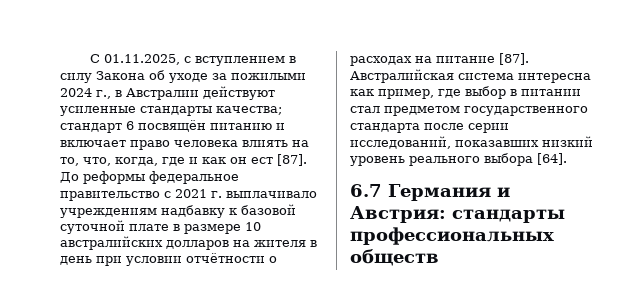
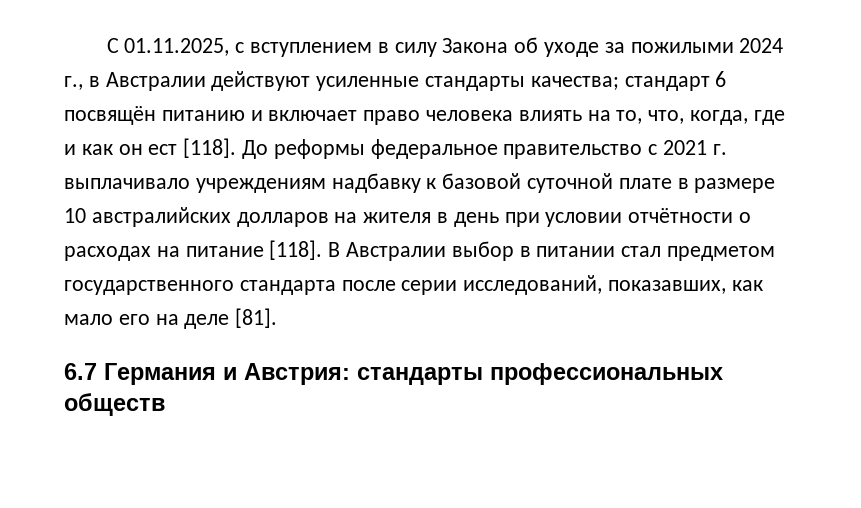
[277,154,307,166] [87]. -> [183,138,237,158] [118].
[499,53,529,65] [350,69,591,83] [350,89,461,99] [87]. Австралийская система интересна как пример, где -> [269,240,447,261] [118]. В Австралии
[455,136,593,147] [350,153,567,166] показавших низкий уровень реального выбора [64]. -> [608,280,763,294] [64,308,278,329] показавших, как мало его на деле [81].

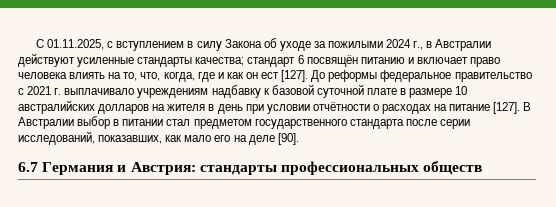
[183,138,237,158] [118]. -> [281,70,309,82] [127].
[269,240,323,260] [118]. -> [493,102,521,114] [127].
[235,308,278,328] [81]. -> [277,133,299,145] [90].

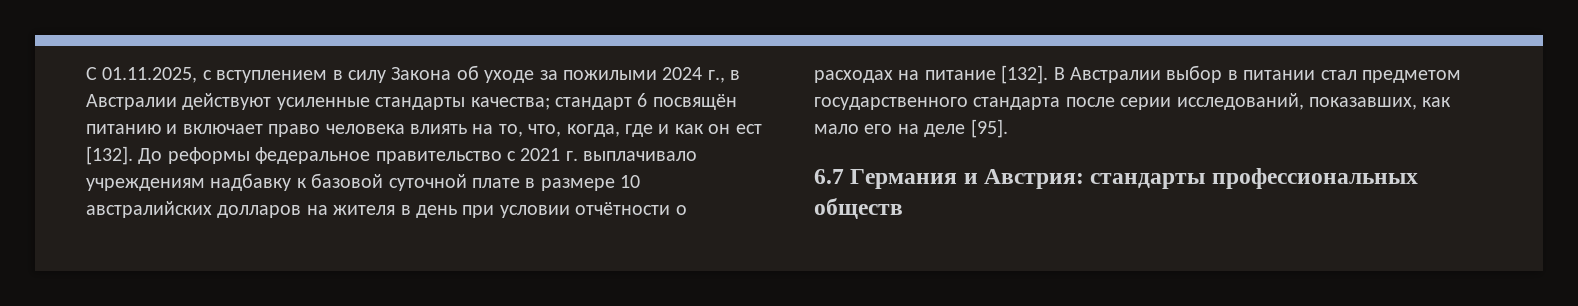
[281,70,309,82] [127]. -> [86,146,133,165] [132].
[493,102,521,114] [127]. -> [1001,65,1049,84] [132].
[277,133,299,145] [90]. -> [970,119,1008,138] [95].

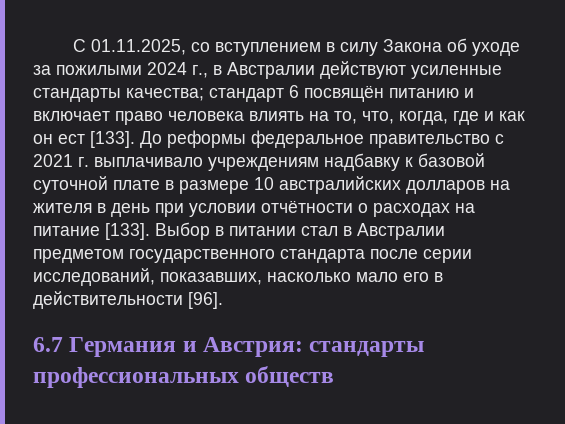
[202,70,212,80] с -> [190,42,210,52] со
[86,146,133,165] [132]. -> [90,131,135,148] [133].
[1001,65,1223,84] [132]. В Австралии выбор -> [105,222,210,240] [133]. Выбор
(1357, 75) none -> [343,223,445,240] в Австралии
[1422,97,1452,107] как -> [267,272,351,282] насколько
[897,119,1008,138] на деле [95]. -> [434,272,443,282] [33,291,223,309] в действительности [96].

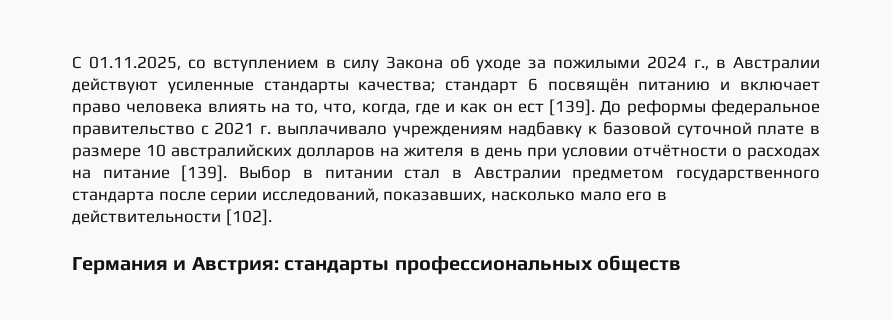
[90,131,135,148] [133]. -> [549,99,596,116] [139].
[105,223,150,240] [133]. -> [181,165,228,182] [139].
[188,292,223,309] [33,337,63,352] [96]. // 6.7 -> [225,209,272,226] [102]. //

